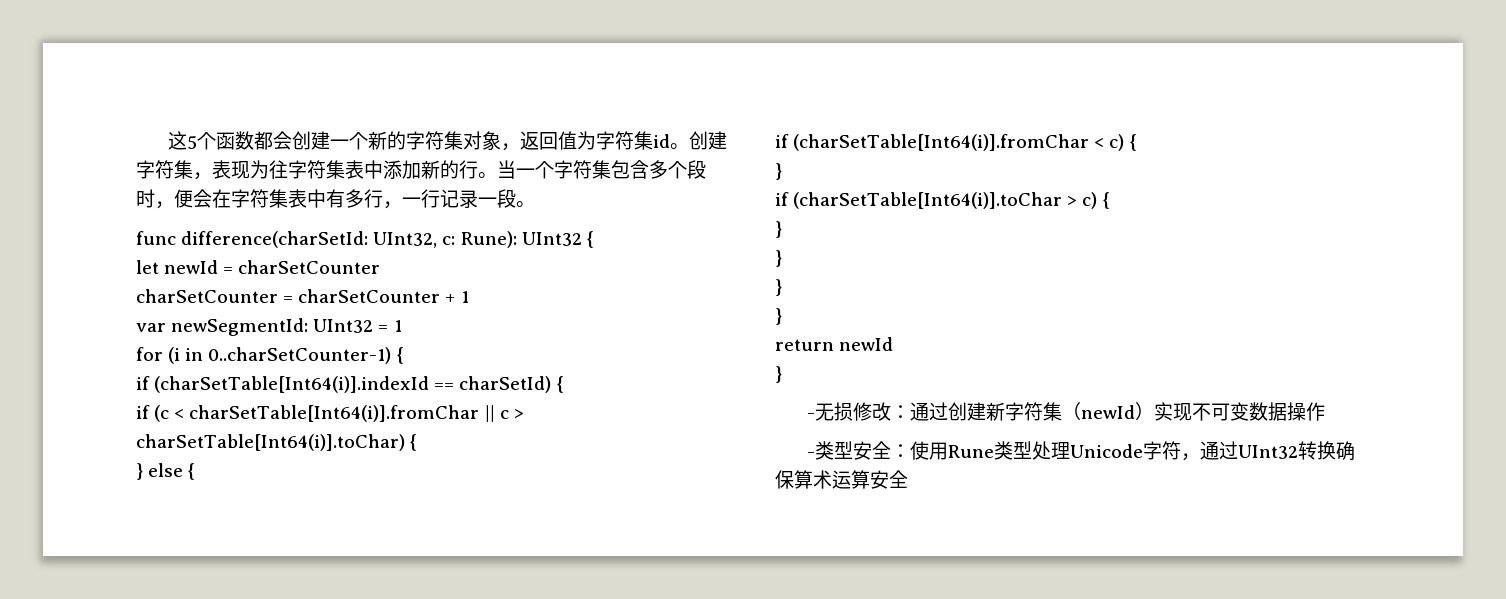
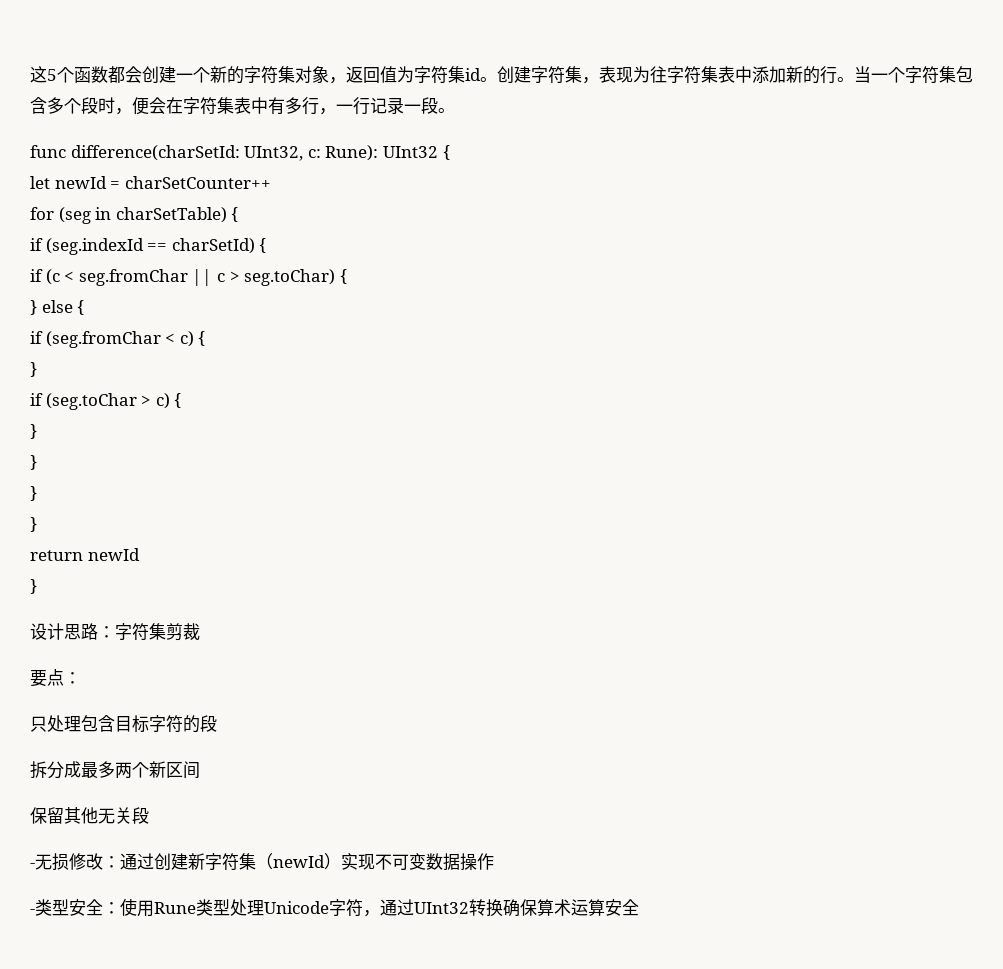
[238,260,381,274] [136,289,469,303] [136,318,402,336] [136,347,404,364] [136,376,430,393] charSetCounter // charSetCounter = charSetCounter + 1 // var newSegmentId: UInt32 = 1 // for (i in 0..charSetCounter-1) { // if (charSetTable[Int64(i)].indexId -> [124,176,271,189] [30,207,239,224] [30,238,144,255] charSetCounter++ // for (seg in charSetTable) { // if (seg.indexId
[189,405,480,422] charSetTable[Int64(i)].fromChar -> [78,269,188,286] seg.fromChar
[136,434,405,451] charSetTable[Int64(i)].toChar) -> [244,269,336,286] seg.toChar)
[793,134,1090,151] (charSetTable[Int64(i)].fromChar -> [45,331,161,348] (seg.fromChar
[793,192,1063,209] (charSetTable[Int64(i)].toChar -> [45,393,137,410] (seg.toChar
(782, 374) none -> [30,623,200,641] [30,669,81,687] [30,715,217,733] [30,761,200,779] [30,807,149,824] // 设计思路：字符集剪裁 // 要点： // 只处理包含目标字符的段 // 拆分成最多两个新区间 // 保留其他无关段

